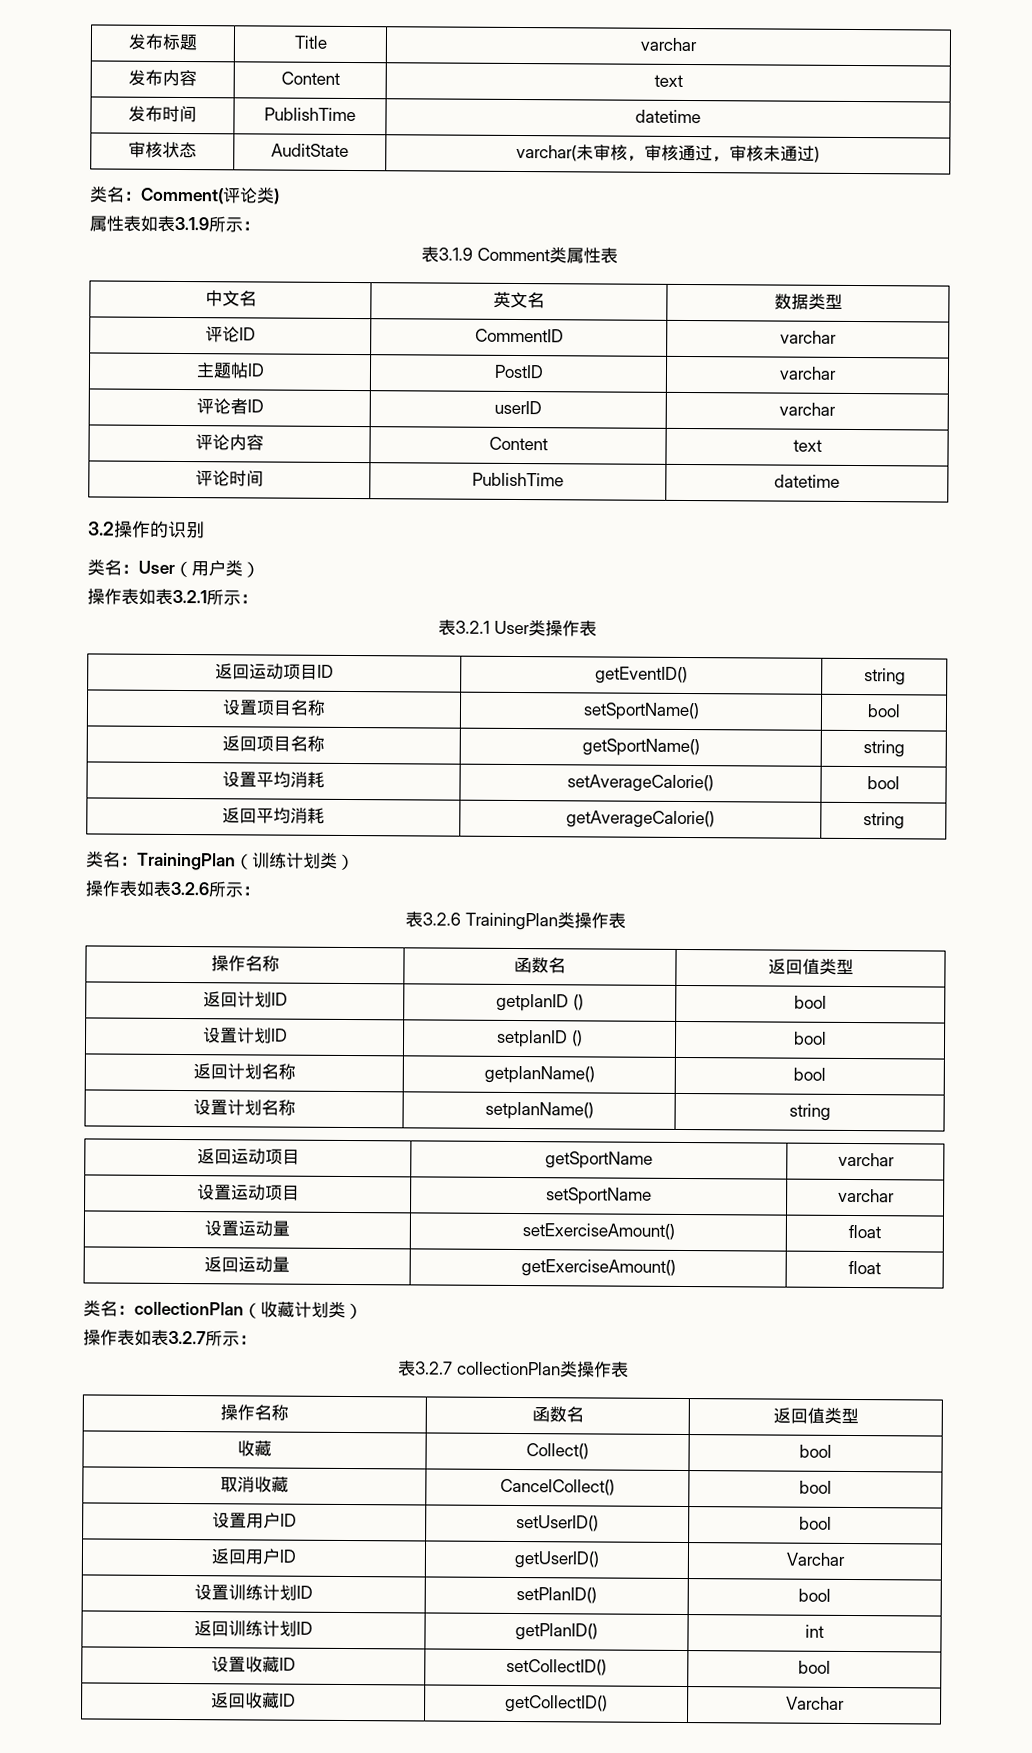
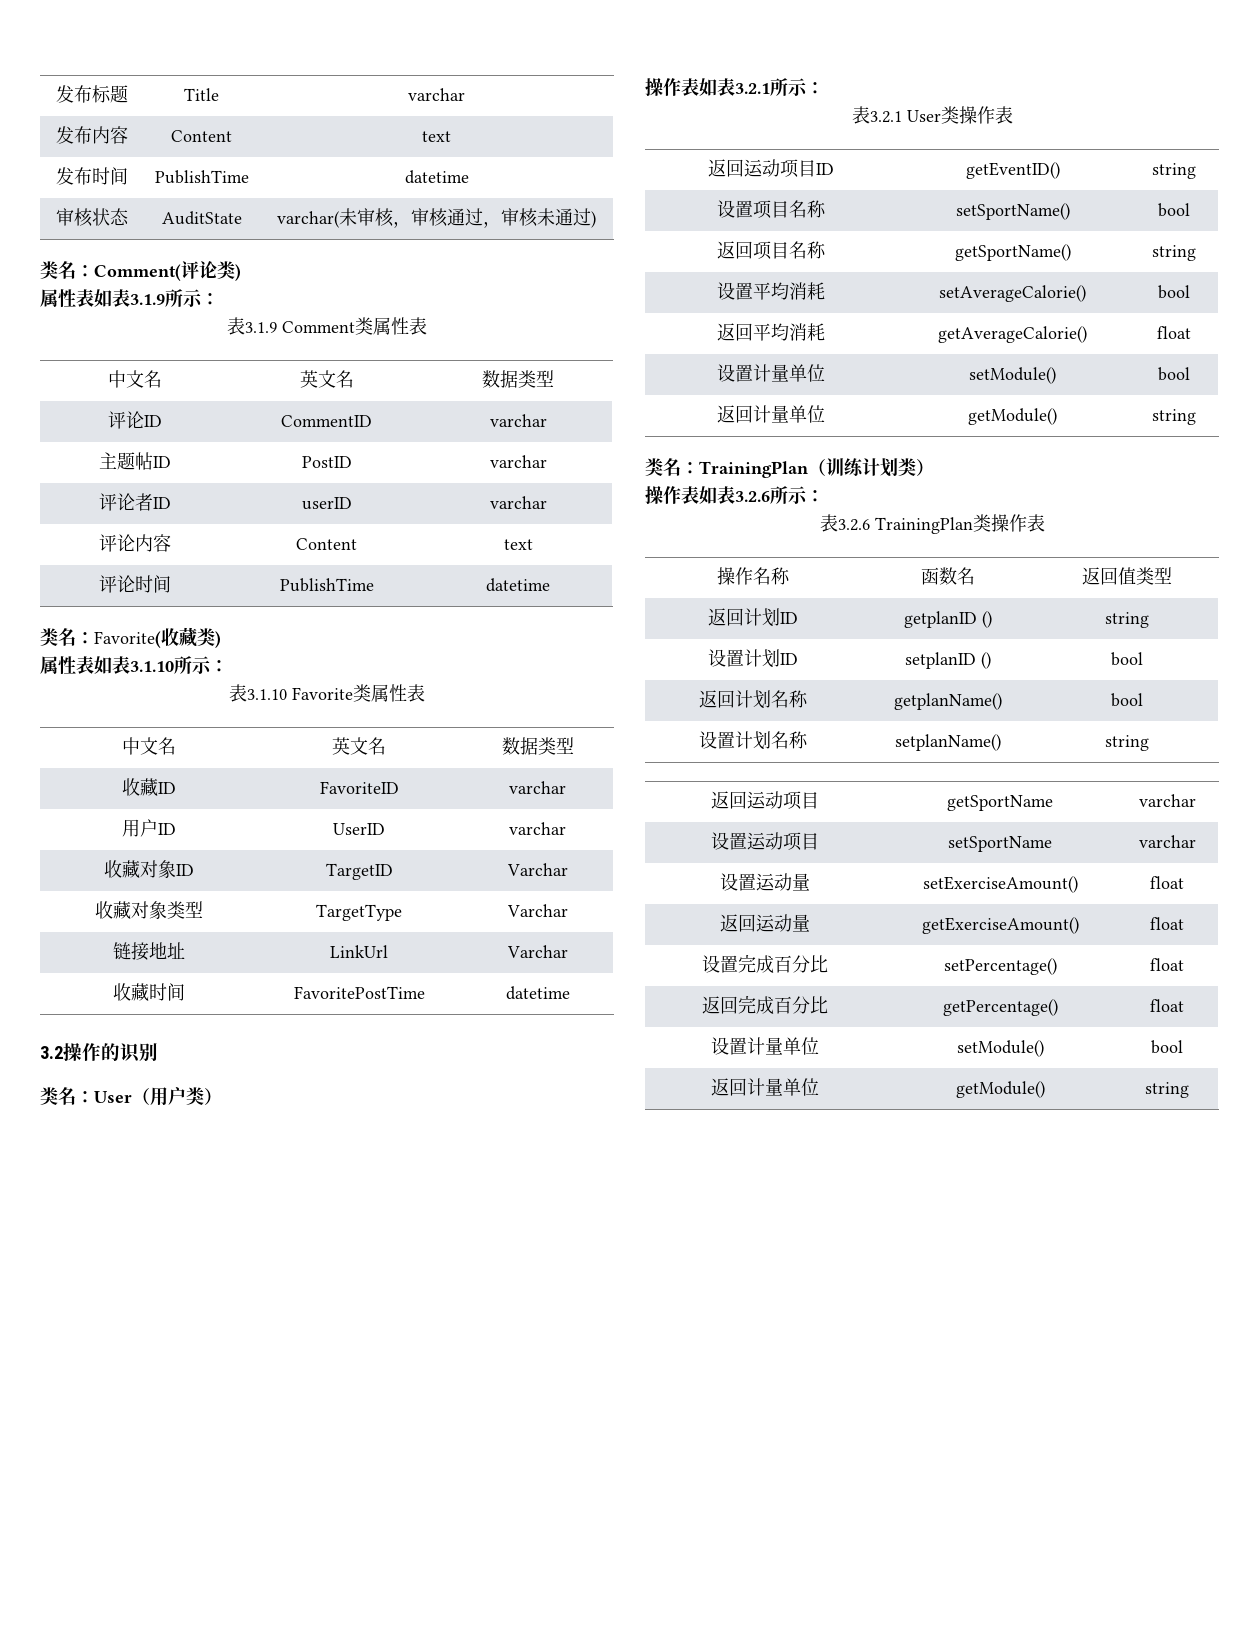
(840, 481) none -> [40,627,221,648] [40,656,228,675] [229,684,425,702] [121,737,176,755] [332,737,386,755] [501,737,574,755] [121,778,176,796] [319,781,399,794] [509,781,566,794] [121,819,176,837] [333,823,385,835] [509,822,566,835] [103,860,194,878] [325,863,393,880] [506,863,568,876] [94,901,203,919] [316,904,402,921] [506,904,568,917] [112,942,185,961] [330,945,388,958] [506,945,568,958] [112,983,185,1001] [293,986,425,999] [505,986,570,1000] // 类名：Favorite(收藏类) // 属性表如表3.1.10所示： // 表3.1.10 Favorite类属性表 // 中文名 | 英文名 | 数据类型 // 收藏ID | FavoriteID | varchar // 用户ID | UserID | varchar // 收藏对象ID | TargetID | Varchar // 收藏对象类型 | TargetType | Varchar // 链接地址 | LinkUrl | Varchar // 收藏时间 | FavoritePostTime | datetime
(715, 819) none -> [1156,326,1191,339] [717,364,825,382] [969,367,1056,384] [1157,367,1190,381] [717,405,825,423] [968,408,1057,425] | float // 设置计量单位 | setModule() | bool // 返回计量单位 | getModule()
[794,995,827,1009] bool -> [1104,612,1149,628] string
[83,1300,363,1320] [83,1329,257,1347] [398,1360,629,1378] [220,1404,289,1421] [531,1406,584,1423] [772,1407,859,1425] [237,1440,272,1457] [526,1443,589,1460] [799,1444,832,1458] [220,1476,289,1493] [500,1478,615,1496] [799,1480,832,1494] [212,1512,297,1529] [516,1515,599,1532] [799,1516,832,1530] [211,1548,297,1565] [514,1551,599,1569] [785,1552,845,1566] [194,1584,313,1601] [516,1587,597,1604] [798,1588,831,1602] [194,1620,313,1637] [515,1623,598,1641] [805,1624,824,1638] [211,1656,296,1673] [506,1658,607,1676] [798,1660,831,1674] [211,1692,296,1709] [505,1694,608,1713] [785,1696,845,1710] // 类名：collectionPlan（收藏计划类） // 操作表如表3.2.7所示： // 表3.2.7 collectionPlan类操作表 // 操作名称 | 函数名 | 返回值类型 // 收藏 | Collect() | bool // 取消收藏 | CancelCollect() | bool // 设置用户ID | setUserID() | bool // 返回用户ID | getUserID() | Varchar // 设置训练计划ID | setPlanID() | bool // 返回训练计划ID | getPlanID() | int // 设置收藏ID | setCollectID() | bool // 返回收藏ID | getCollectID() | Varchar -> [702,954,828,973] [943,958,1057,975] [1150,958,1184,971] [702,995,828,1014] [942,999,1058,1016] [1150,999,1184,1012] [711,1037,819,1055] [956,1040,1044,1057] [1151,1040,1183,1054] [711,1078,819,1096] [955,1081,1045,1098] [1145,1082,1189,1098] // 设置完成百分比 | setPercentage() | float // 返回完成百分比 | getPercentage() | float // 设置计量单位 | setModule() | bool // 返回计量单位 | getModule() | string

